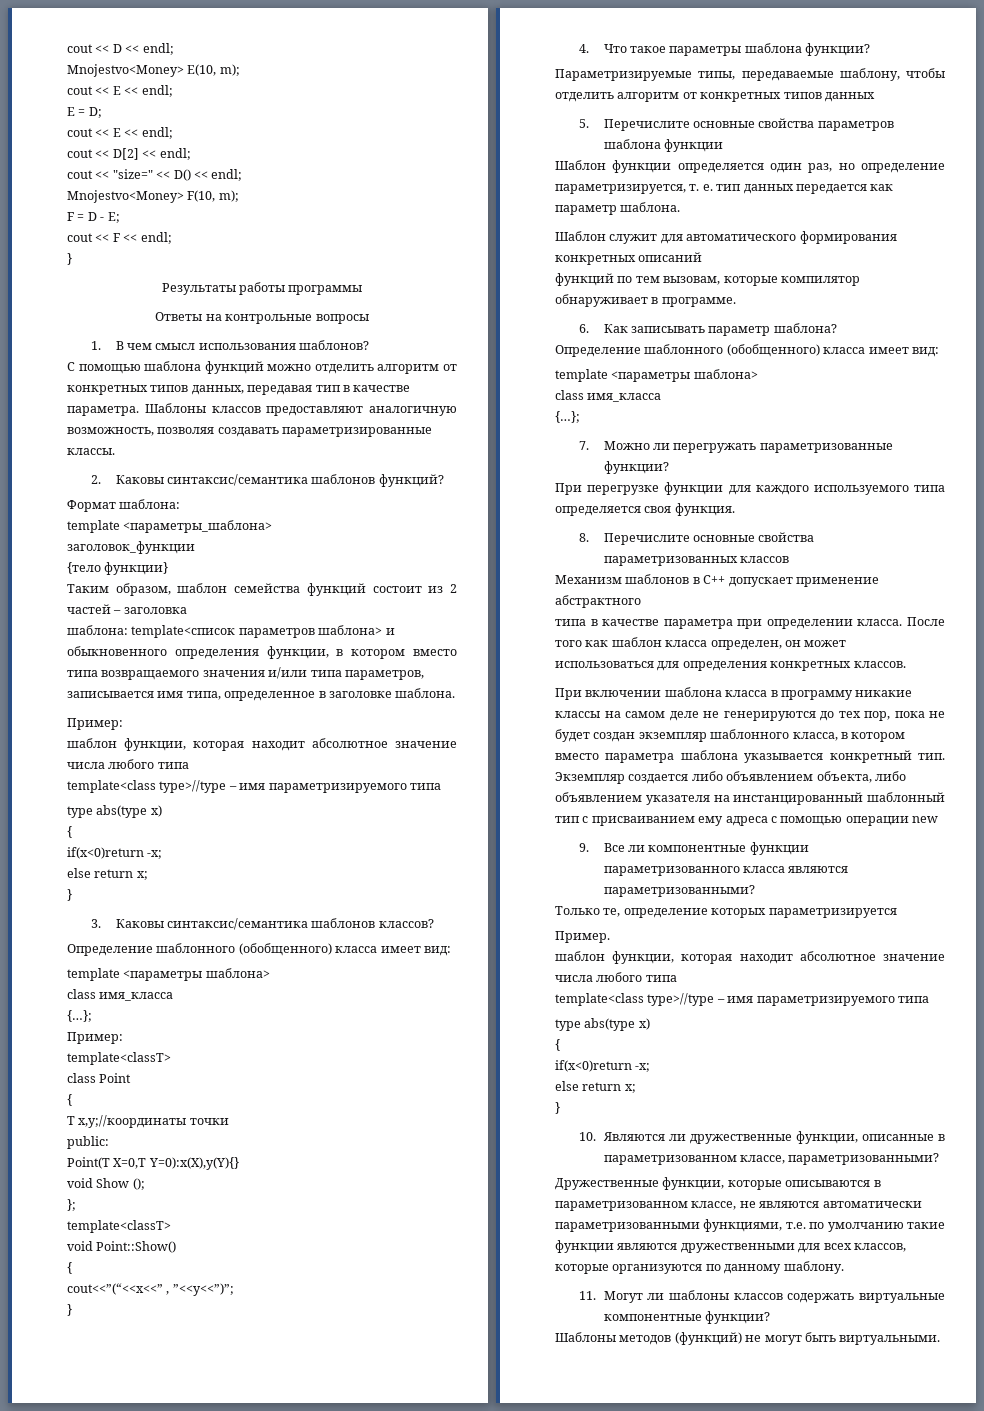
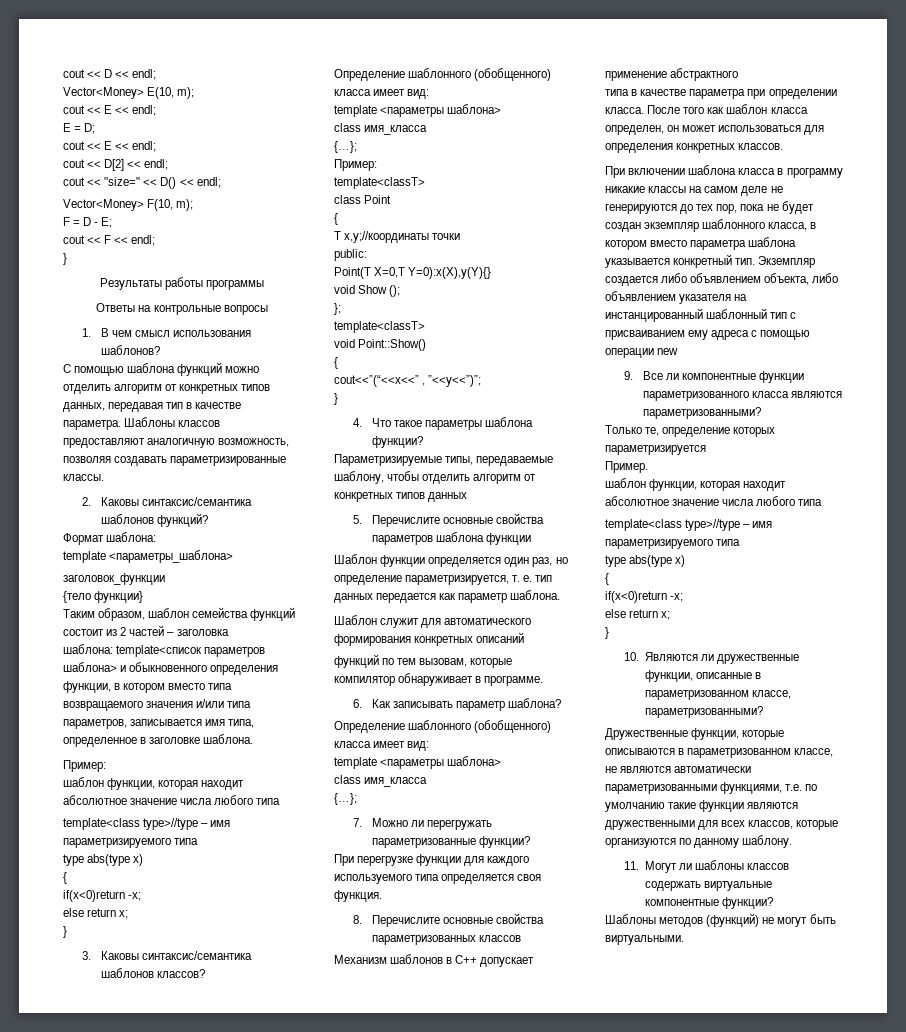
[67,64,184,77] Mnojestvo<Money> -> [63,87,144,99] Vector<Money>
[67,190,184,203] Mnojestvo<Money> -> [63,199,144,211] Vector<Money>

